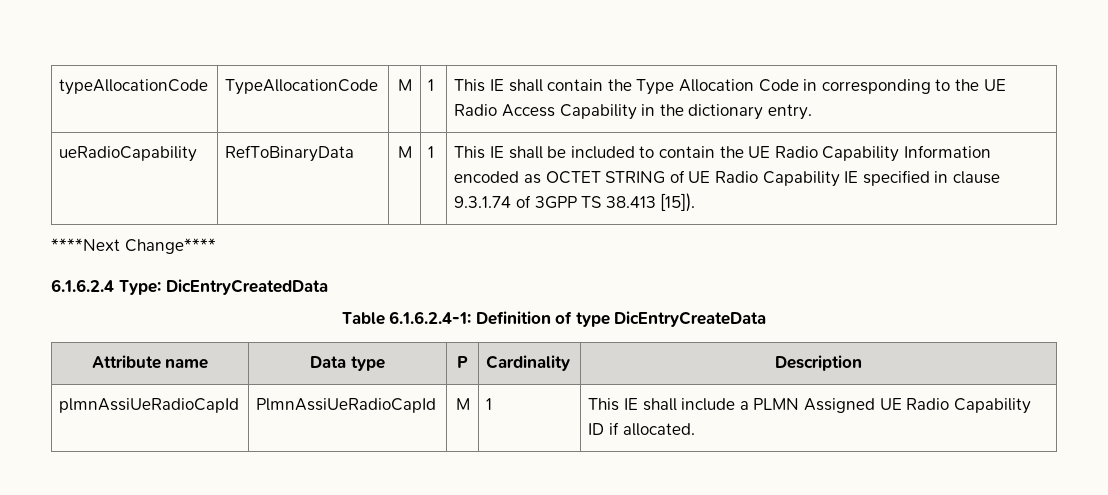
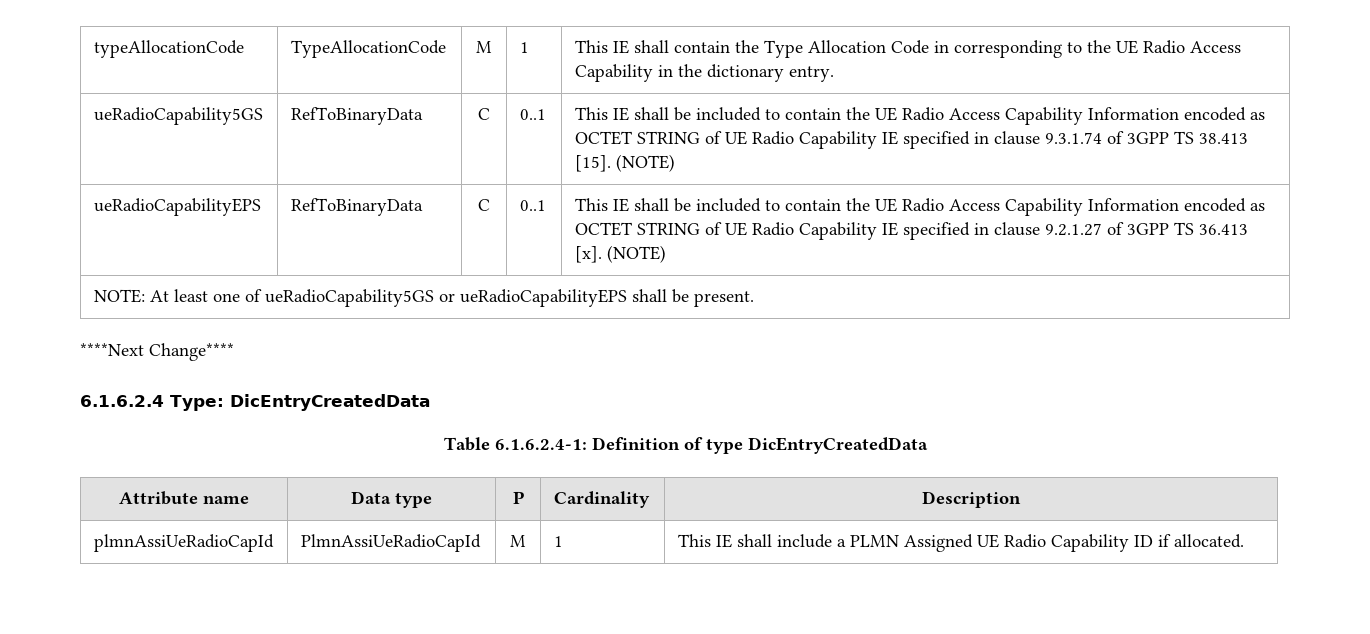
[59,146,198,162] [225,145,355,162] [397,146,412,158] [428,146,435,158] ueRadioCapability | RefToBinaryData | M | 1 -> [93,107,263,125] [290,107,423,125] [478,108,490,120] [519,109,546,120] ueRadioCapability5GS | RefToBinaryData | C | 0..1
(818, 152) none -> [948,108,1000,120] Access
[660,193,696,212] [15]). -> [574,154,675,172] [93,198,261,216] [290,198,423,216] [478,199,490,211] [519,200,546,211] [574,198,1265,216] [574,222,1248,240] [574,245,666,263] [93,289,754,307] [15]. (NOTE) // ueRadioCapabilityEPS | RefToBinaryData | C | 0..1 | This IE shall be included to contain the UE Radio Access Capability Information encoded as OCTET STRING of UE Radio Capability IE specified in clause 9.2.1.27 of 3GPP TS 36.413 [x]. (NOTE) // NOTE: At least one of ueRadioCapability5GS or ueRadioCapabilityEPS shall be present.
[614,311,767,327] DicEntryCreateData -> [747,437,928,454] DicEntryCreatedData

